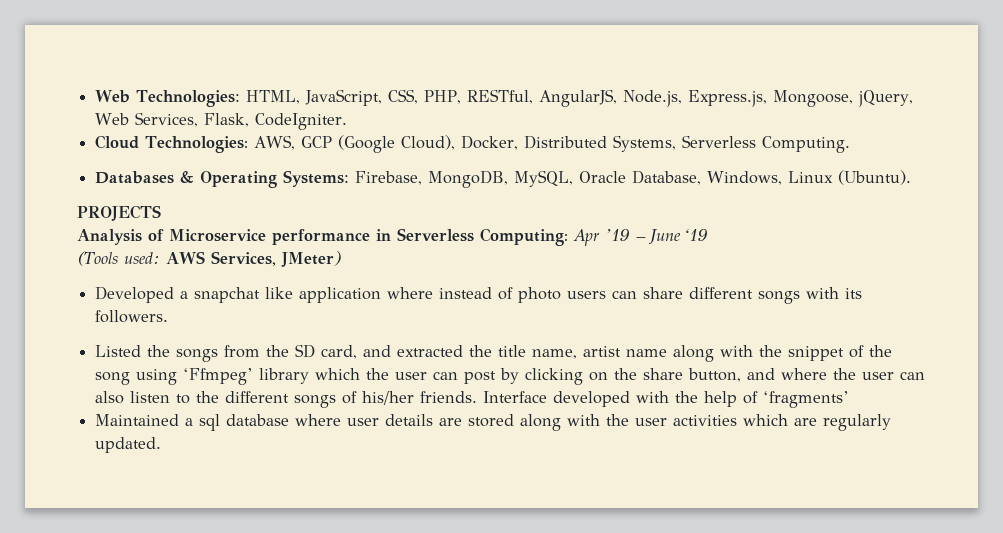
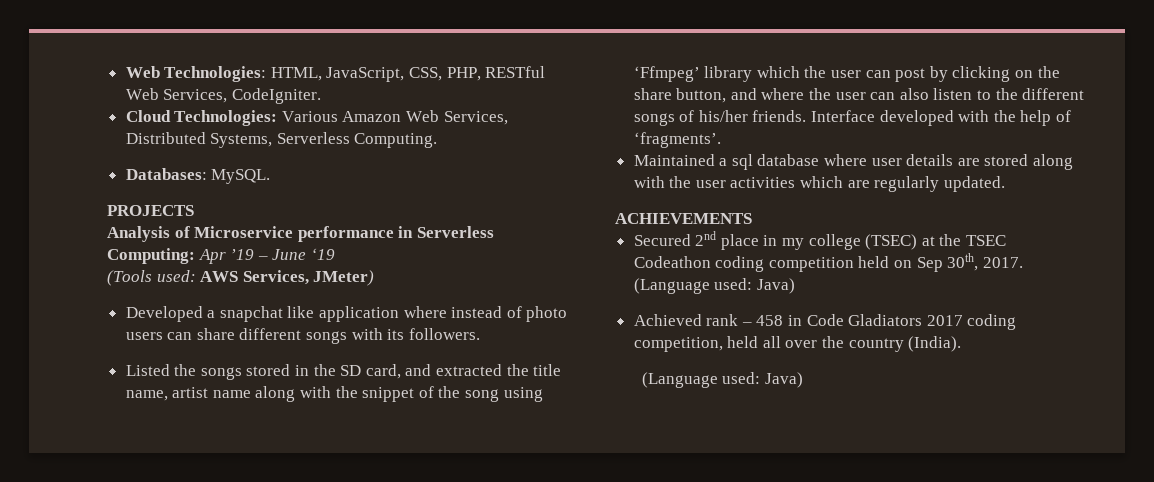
[467,89,914,107] [95,112,250,127] RESTful, AngularJS, Node.js, Express.js, Mongoose, jQuery, Web Services, Flask, -> [485,66,546,78] [125,88,228,103] RESTful Web Services,
[254,135,519,153] AWS, GCP (Google Cloud), Docker, -> [281,110,508,125] Various Amazon Web Services,
[95,170,912,188] Databases & Operating Systems: Firebase, MongoDB, MySQL, Oracle Database, Windows, Linux (Ubuntu). -> [125,168,271,184] Databases: MySQL.
[224,345,261,358] from -> [246,364,310,376] stored in
[763,391,850,408] ‘fragments’ -> [633,132,721,148] ‘fragments’.
(162, 445) none -> [615,213,752,224] [633,231,1007,250] [633,253,1023,272] [633,278,795,294] [633,314,1017,330] [633,336,962,352] [641,372,803,388] // ACHIEVEMENTS // Secured 2nd place in my college (TSEC) at the TSEC Codeathon coding competition held on Sep 30th, 2017. (Language used: Java) // Achieved rank – 458 in Code Gladiators 2017 coding competition, held all over the country (India). // (Language used: Java)

